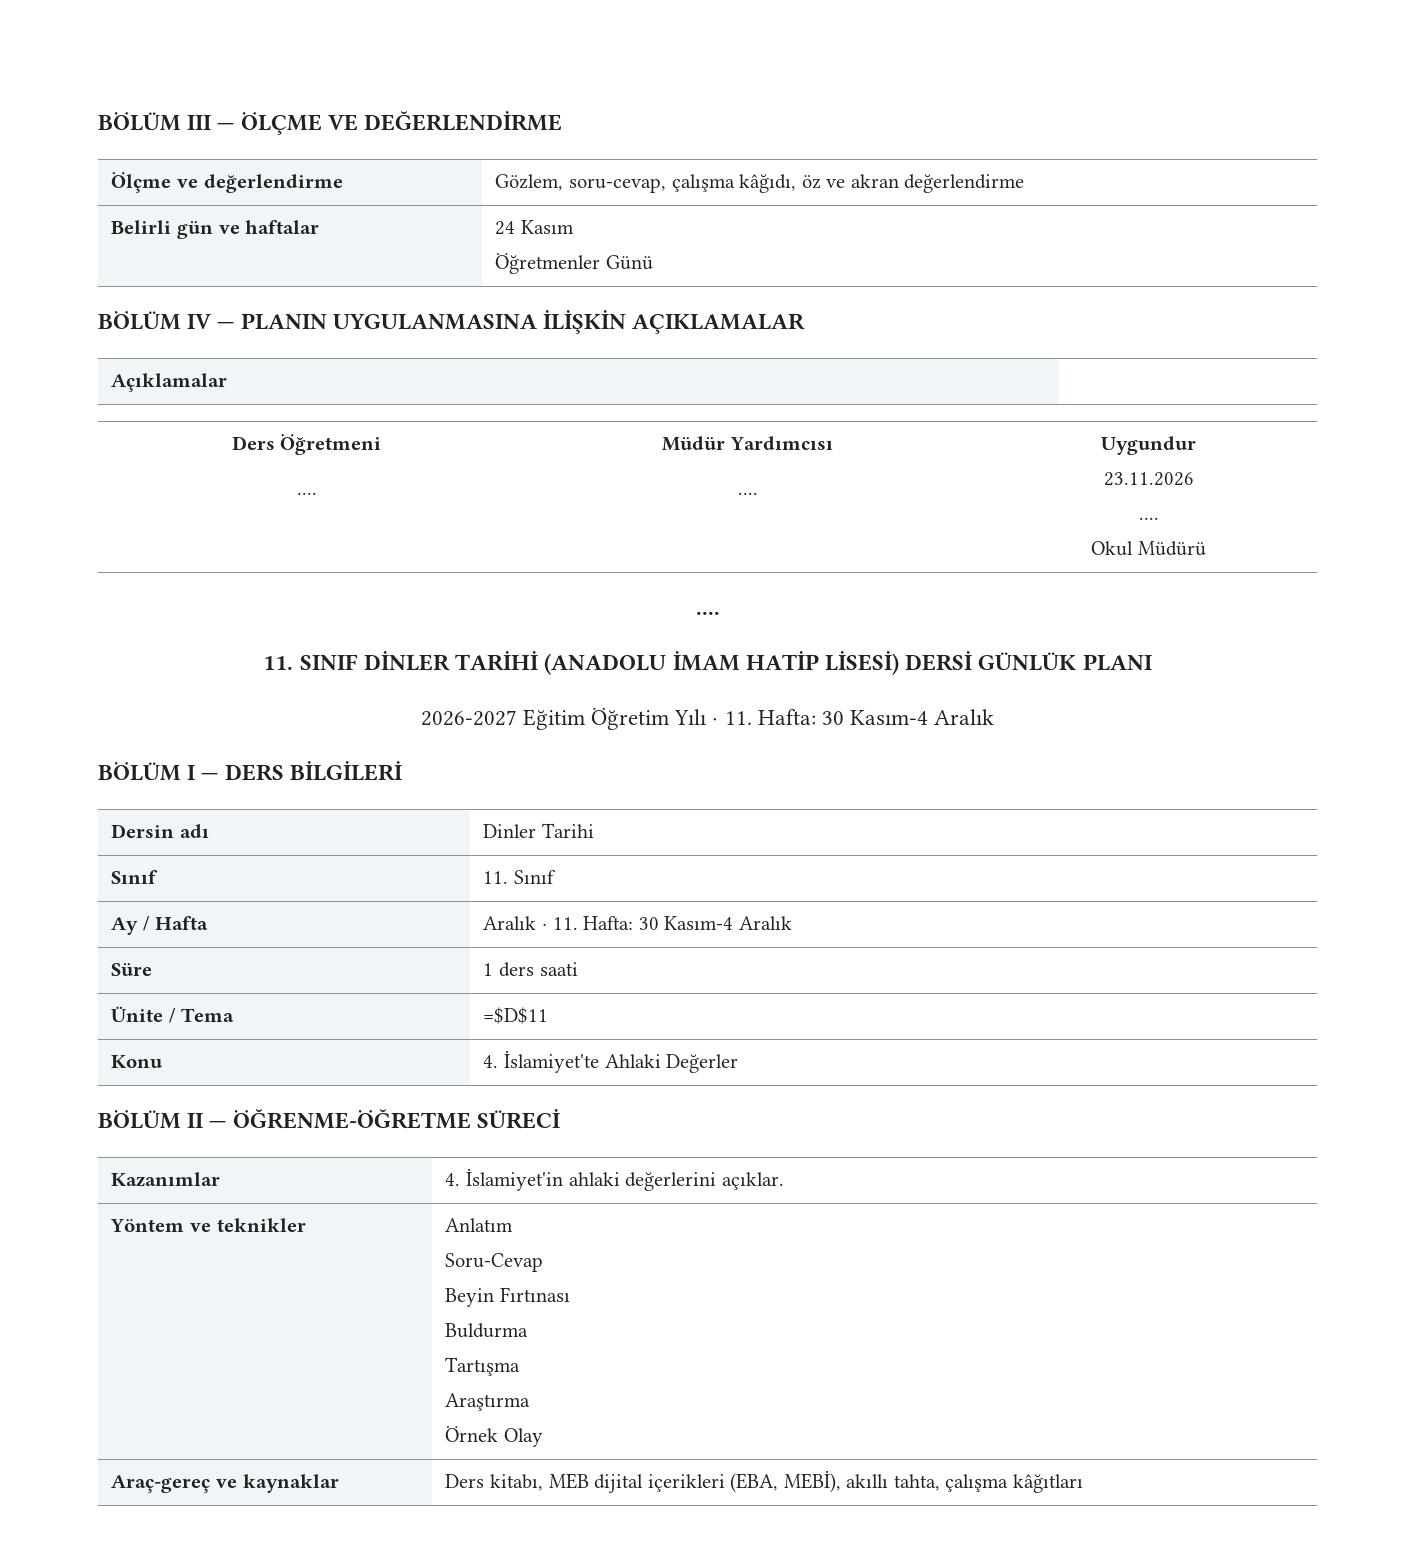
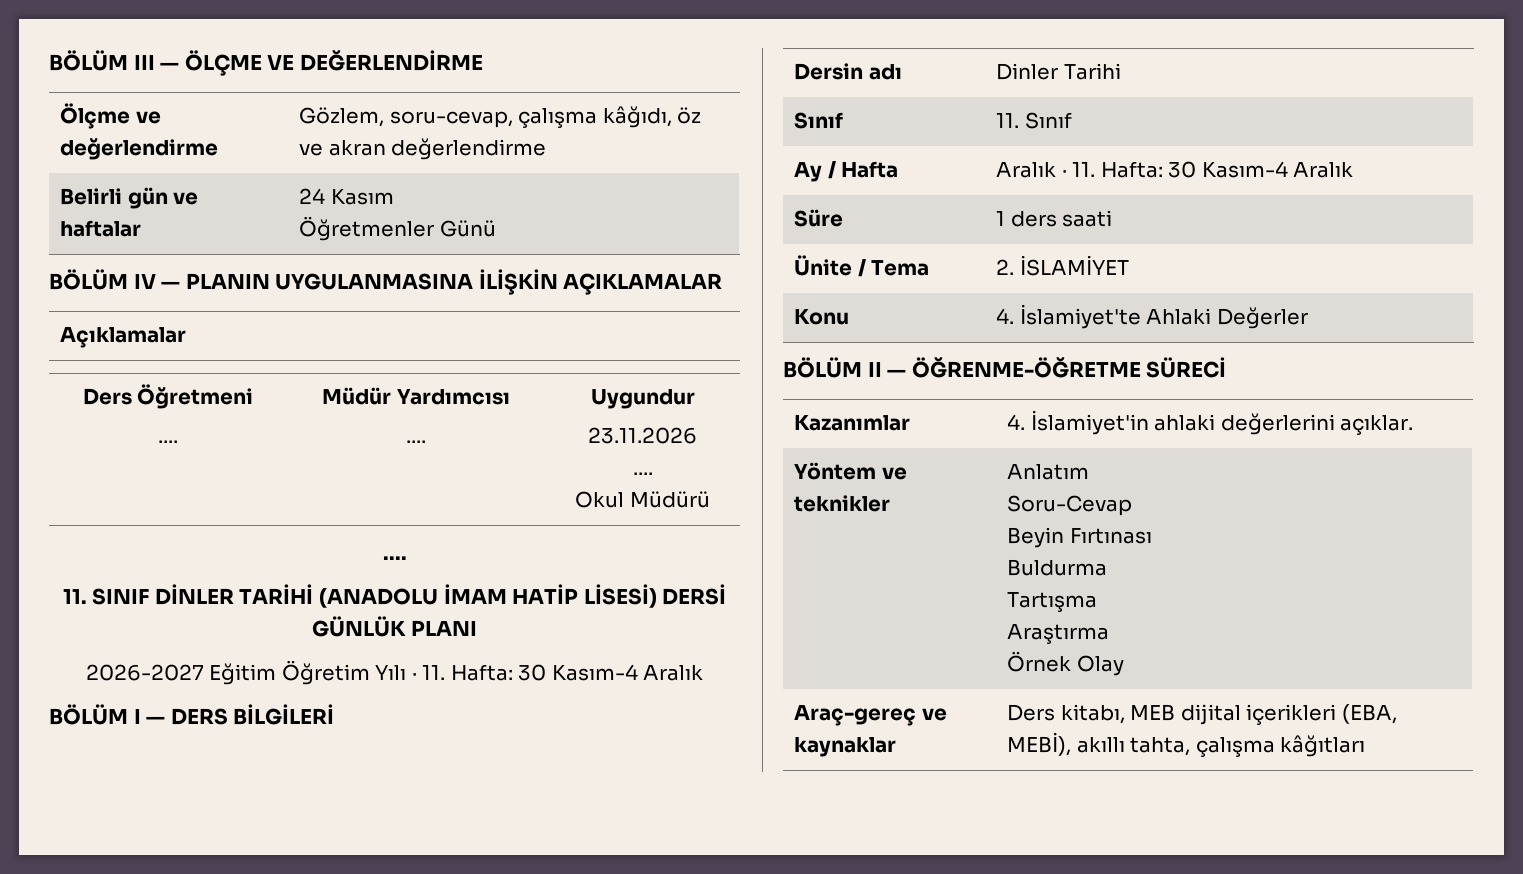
[483,1007,549,1024] =$D$11 -> [996,255,1129,276] 2. İSLAMİYET

